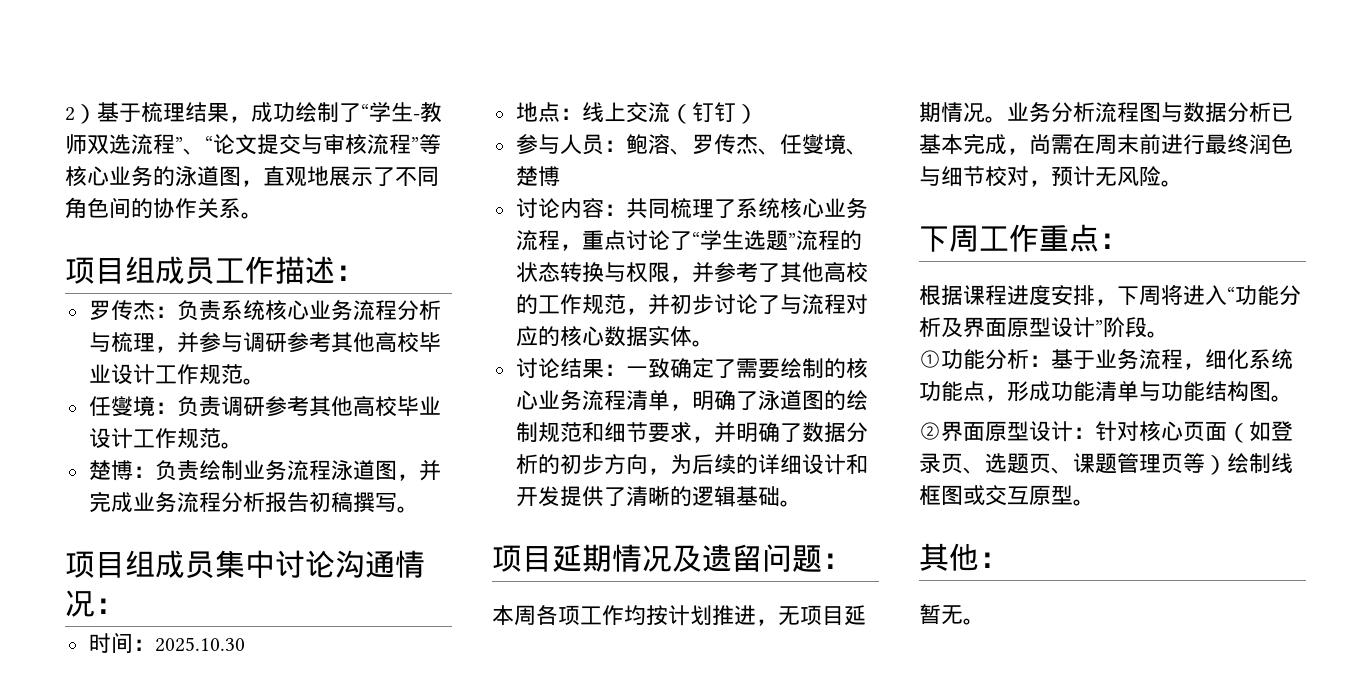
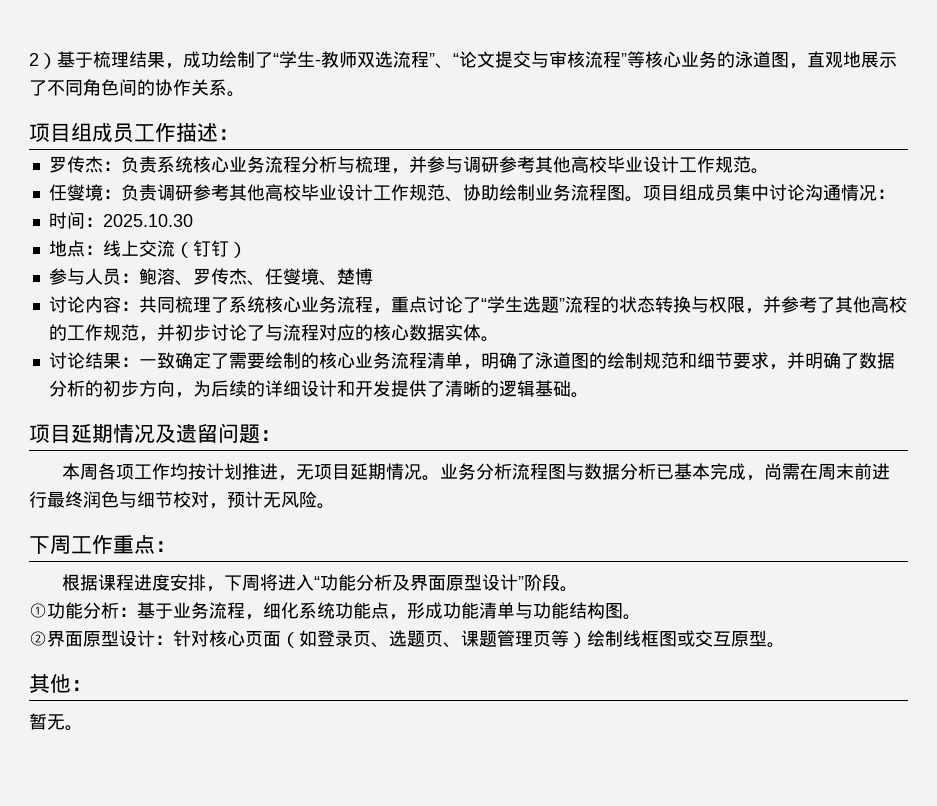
[220,442,243,449] [88,460,441,481] [88,491,419,513] 。 // 楚博：负责绘制业务流程泳道图，并完成业务流程分析报告初稿撰写。 // -> [444,184,643,202] 、协助绘制业务流程图。

